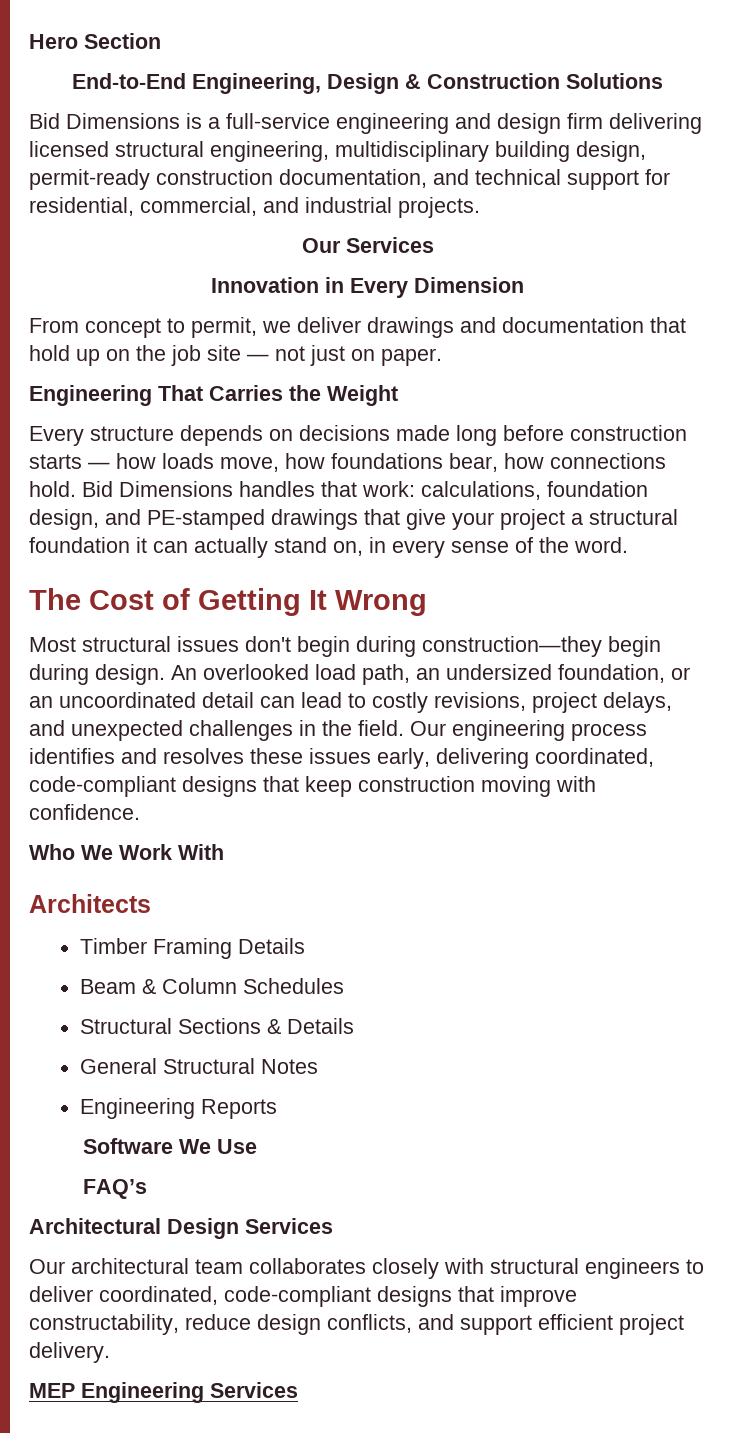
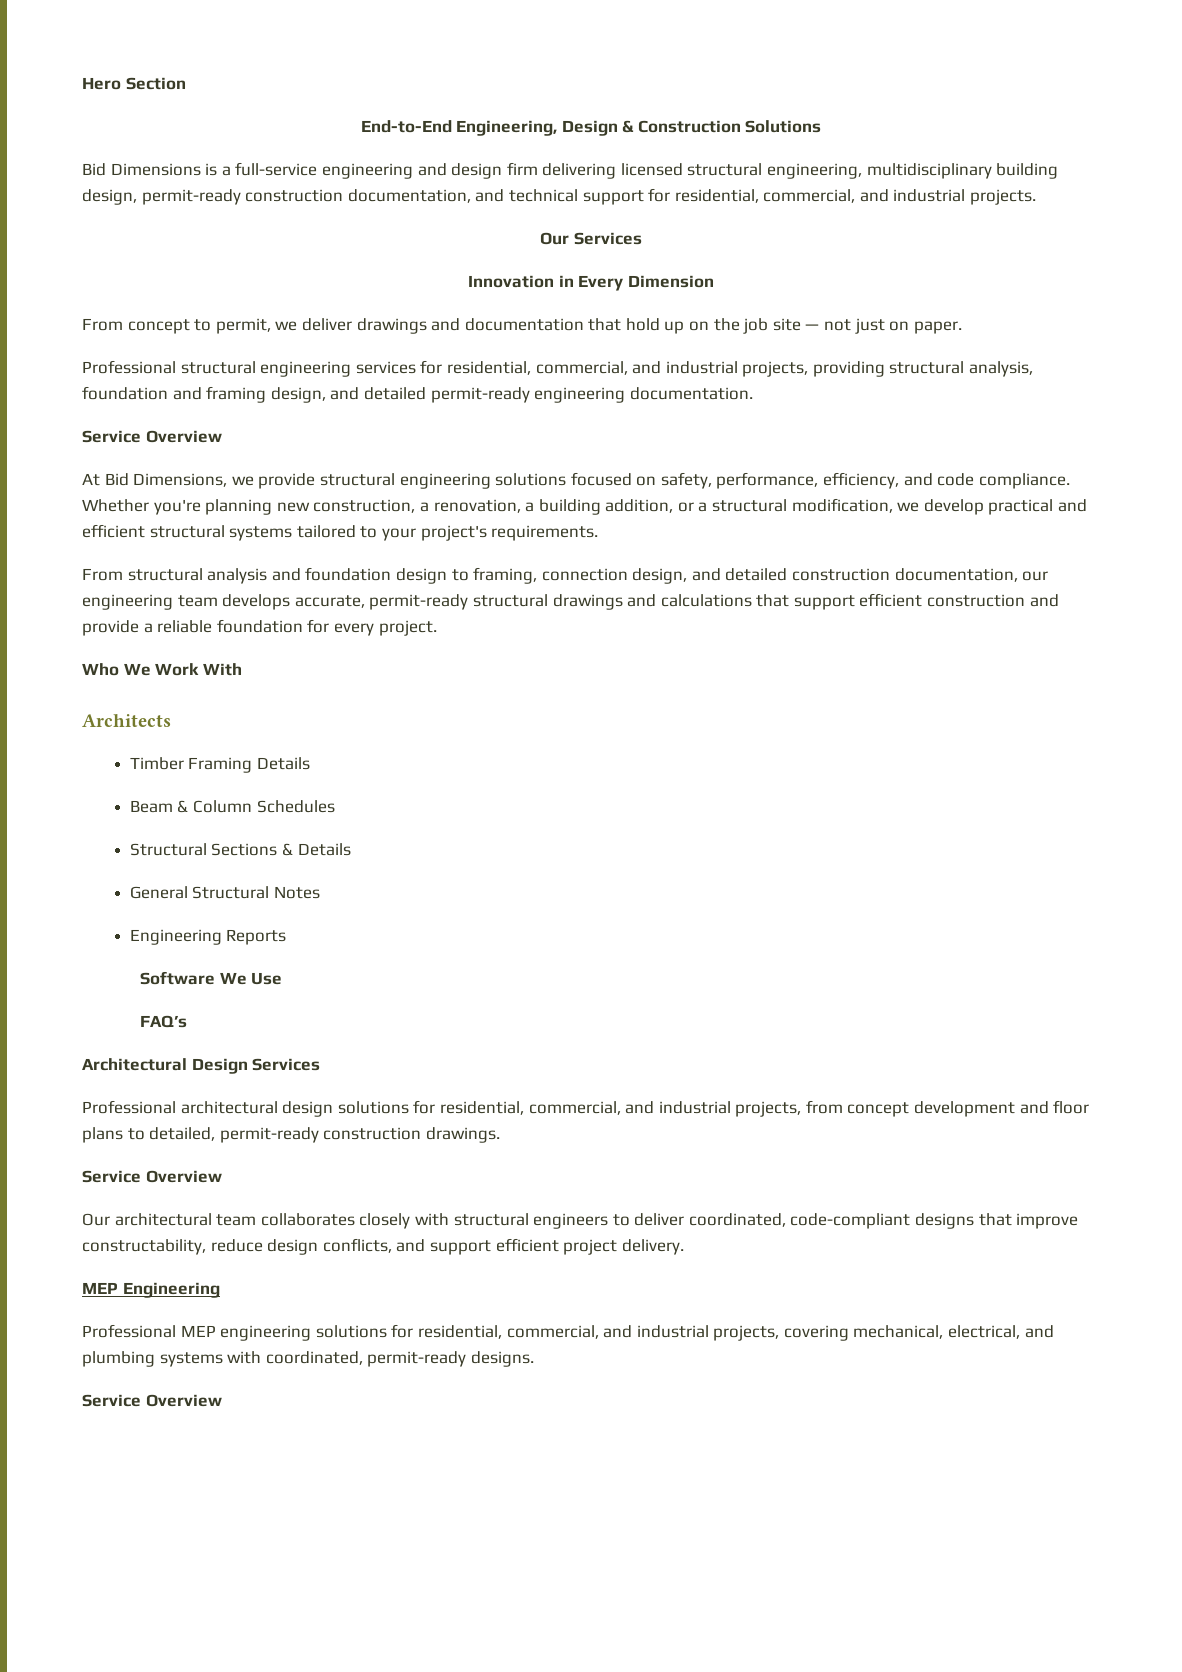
[29,385,398,406] [29,425,687,446] [29,453,666,472] [29,481,648,500] [29,509,678,530] [29,537,628,558] [29,588,427,616] [29,636,661,657] [29,664,690,685] [29,692,672,713] [29,720,647,741] [29,748,654,769] [29,776,596,797] [29,804,140,820] Engineering That Carries the Weight // Every structure depends on decisions made long before construction starts — how loads move, how foundations bear, how connections hold. Bid Dimensions handles that work: calculations, foundation design, and PE-stamped drawings that give your project a structural foundation it can actually stand on, in every sense of the word. // The Cost of Getting It Wrong // Most structural issues don't begin during construction—they begin during design. An overlooked load path, an undersized foundation, or an uncoordinated detail can lead to costly revisions, project delays, and unexpected challenges in the field. Our engineering process identifies and resolves these issues early, delivering coordinated, code-compliant designs that keep construction moving with confidence. -> [82,360,1034,377] [82,386,753,403] [82,430,222,443] [82,472,1070,489] [82,498,1088,515] [82,524,599,541] [82,567,1049,584] [82,593,1059,610] [82,619,437,636] Professional structural engineering services for residential, commercial, and industrial projects, providing structural analysis, foundation and framing design, and detailed permit-ready engineering documentation. // Service Overview // At Bid Dimensions, we provide structural engineering solutions focused on safety, performance, efficiency, and code compliance. Whether you're planning new construction, a renovation, a building addition, or a structural modification, we develop practical and efficient structural systems tailored to your project's requirements. // From structural analysis and foundation design to framing, connection design, and detailed construction documentation, our engineering team develops accurate, permit-ready structural drawings and calculations that support efficient construction and provide a reliable foundation for every project.
(333, 1226) none -> [82,1100,1090,1117] [82,1127,500,1143] [82,1170,222,1183] // Professional architectural design solutions for residential, commercial, and industrial projects, from concept development and floor plans to detailed, permit-ready construction drawings. // Service Overview
[210,1382,298,1398] Services -> [82,1324,1054,1341] [82,1351,534,1367] [82,1394,222,1407] // Professional MEP engineering solutions for residential, commercial, and industrial projects, covering mechanical, electrical, and plumbing systems with coordinated, permit-ready designs. // Service Overview

